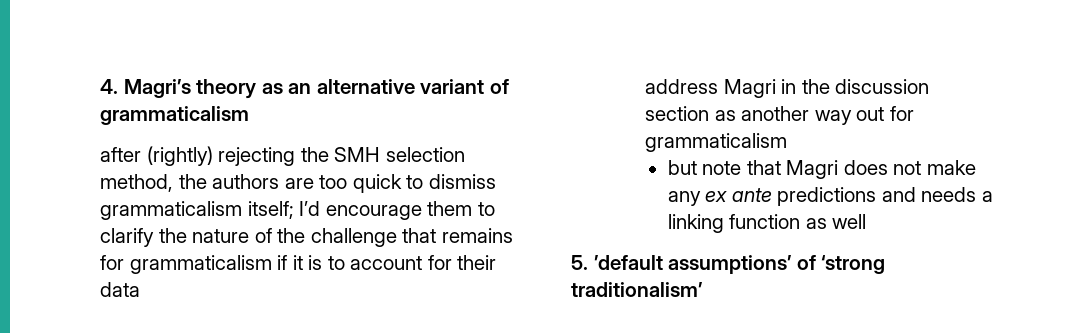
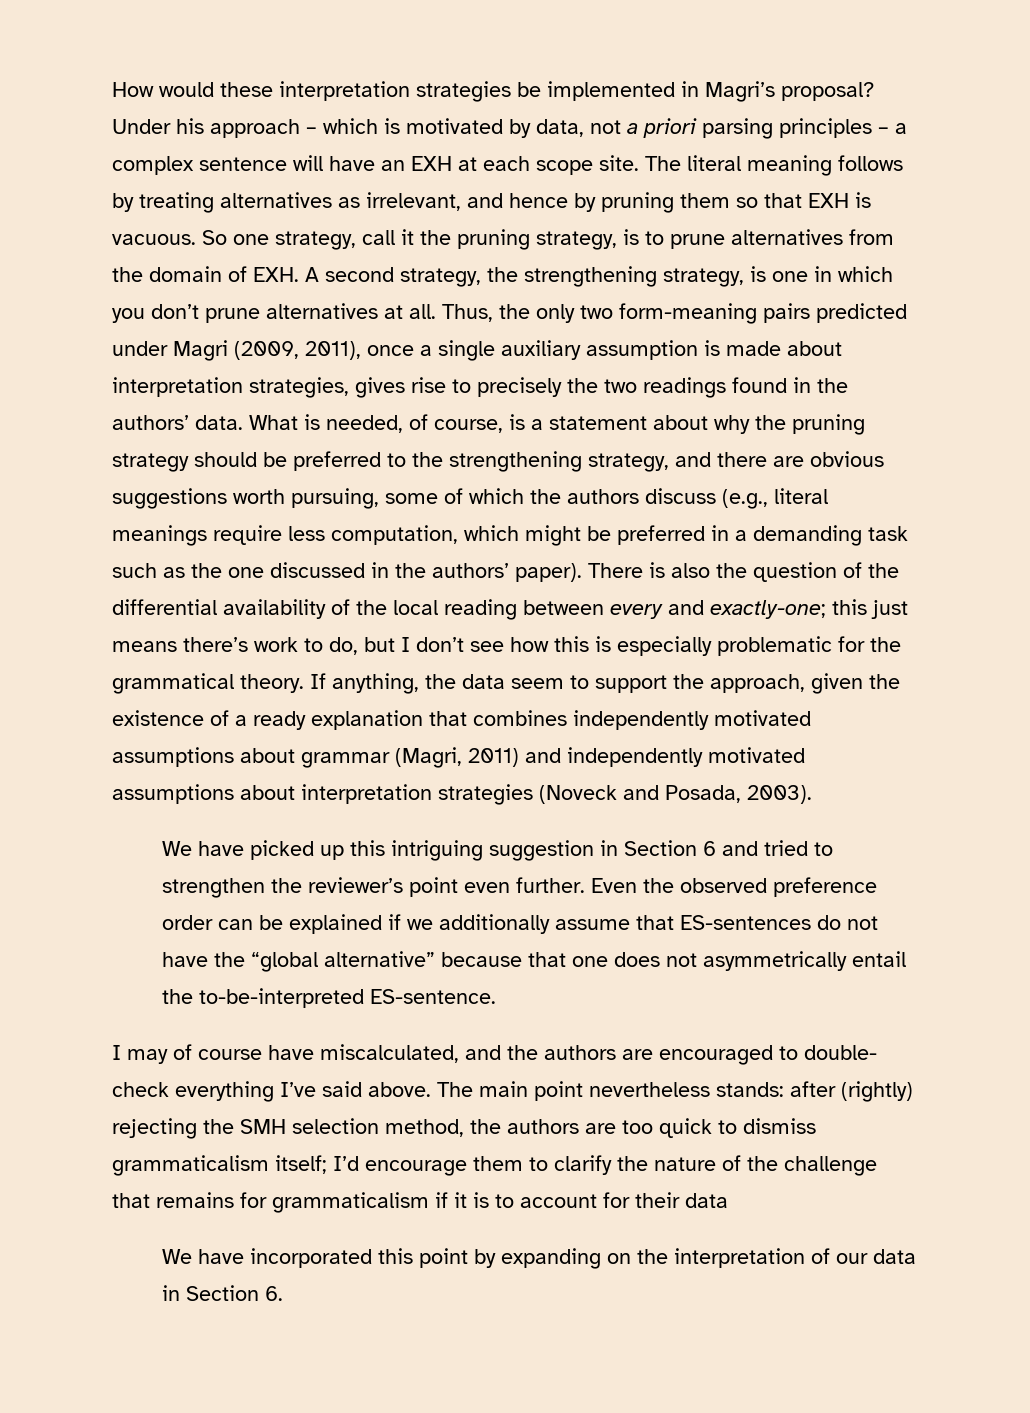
[100,79,509,99] [100,106,249,125] 4. Magri’s theory as an alternative variant of grammaticalism // -> [112,81,874,102] [112,118,907,139] [112,155,903,176] [112,192,871,213] [112,229,894,250] [112,266,893,287] [112,303,907,324] [112,340,842,361] [112,377,848,398] [112,414,865,435] [112,451,884,472] [112,488,828,509] [112,525,908,546] [112,562,899,582] [112,599,908,620] [112,636,901,656] [112,673,900,694] [112,710,811,730] [112,747,805,768] [112,784,812,805] [162,840,834,861] [162,877,878,898] [162,914,879,934] [162,951,907,972] [162,988,497,1008] [112,1044,877,1065] [112,1081,784,1102] How would these interpretation strategies be implemented in Magri’s proposal? Under his approach – which is motivated by data, not a priori parsing principles – a complex sentence will have an EXH at each scope site. The literal meaning follows by treating alternatives as irrelevant, and hence by pruning them so that EXH is vacuous. So one strategy, call it the pruning strategy, is to prune alternatives from the domain of EXH. A second strategy, the strengthening strategy, is one in which you don’t prune alternatives at all. Thus, the only two form-meaning pairs predicted under Magri (2009, 2011), once a single auxiliary assumption is made about interpretation strategies, gives rise to precisely the two readings found in the authors’ data. What is needed, of course, is a statement about why the pruning strategy should be preferred to the strengthening strategy, and there are obvious suggestions worth pursuing, some of which the authors discuss (e.g., literal meanings require less computation, which might be preferred in a demanding task such as the one discussed in the authors’ paper). There is also the question of the differential availability of the local reading between every and exactly-one; this just means there’s work to do, but I don’t see how this is especially problematic for the grammatical theory. If anything, the data seem to support the approach, given the existence of a ready explanation that combines independently motivated assumptions about grammar (Magri, 2011) and independently motivated assumptions about interpretation strategies (Noveck and Posada, 2003). // We have picked up this intriguing suggestion in Section 6 and tried to strengthen the reviewer’s point even further. Even the observed preference order can be explained if we additionally assume that ES-sentences do not have the “global alternative” because that one does not asymmetrically entail the to-be-interpreted ES-sentence. // I may of course have miscalculated, and the authors are encouraged to double- check everything I’ve said above. The main point nevertheless stands:
[645,79,930,98] [645,106,914,125] [645,133,788,152] [667,160,976,179] [667,187,993,206] [667,214,867,233] [571,255,886,274] [571,282,703,297] address Magri in the discussion section as another way out for grammaticalism // but note that Magri does not make any ex ante predictions and needs a linking function as well // 5. ’default assumptions’ of ‘strong traditionalism’ -> [162,1248,917,1269] [162,1285,284,1301] We have incorporated this point by expanding on the interpretation of our data in Section 6.

